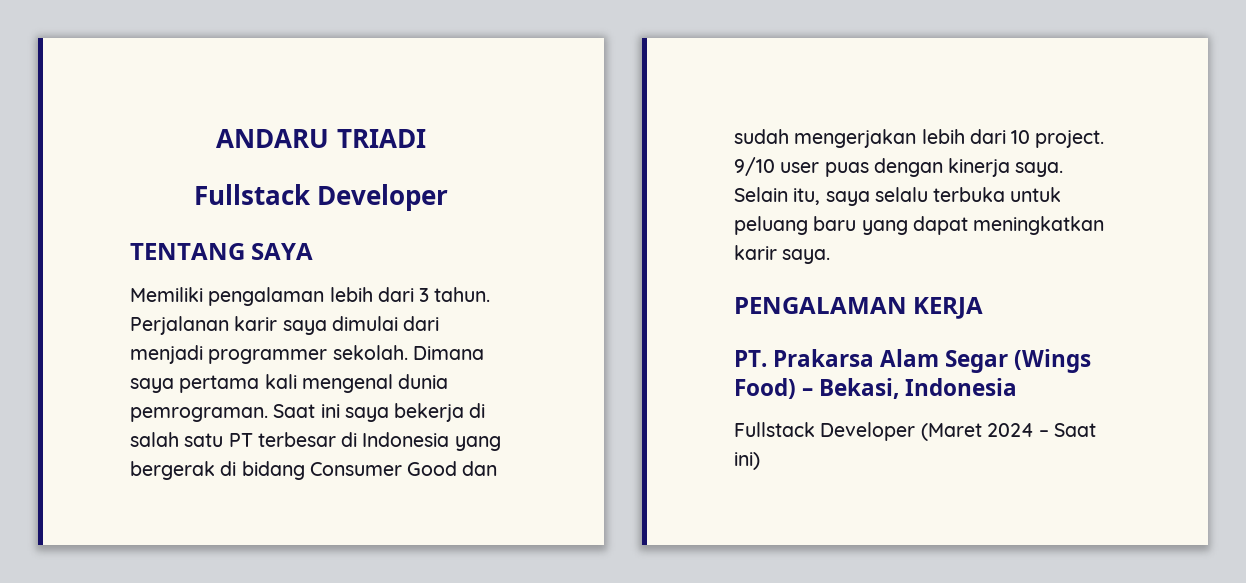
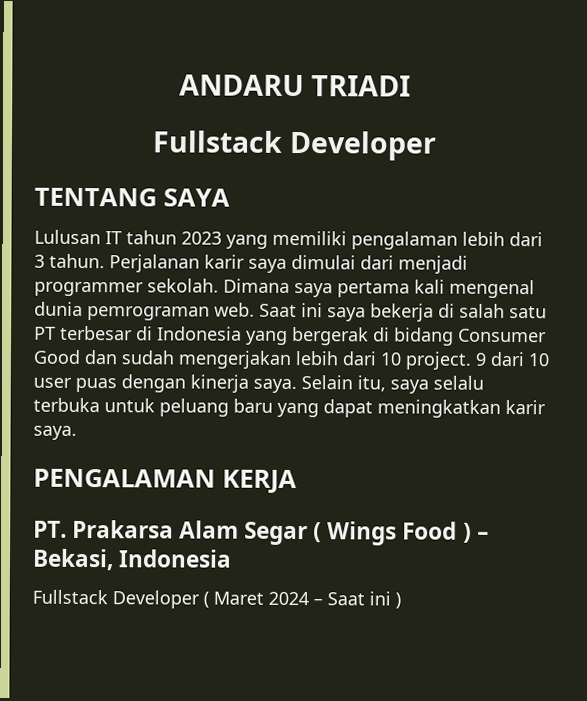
[130,287,203,302] Memiliki -> [34,229,347,249] Lulusan IT tahun 2023 yang memiliki
[130,407,268,422] pemrograman. -> [87,302,255,321] pemrograman web.
[734,157,775,176] 9/10 -> [475,351,549,367] 9 dari 10
[1014,349,1092,373] [734,378,796,399] (Wings Food) -> [313,521,472,546] ( Wings Food )
[920,423,982,441] (Maret -> [203,591,264,608] ( Maret
[734,452,760,470] ini) -> [369,591,401,609] ini )

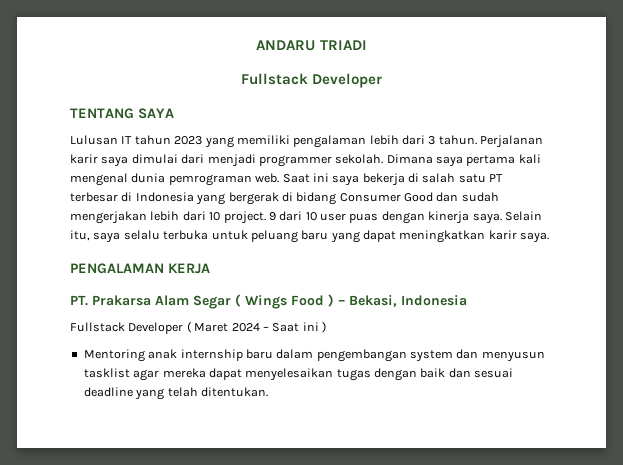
(401, 600) none -> [83,349,545,362] [83,368,514,381] [83,387,268,400] // Mentoring anak internship baru dalam pengembangan system dan menyusun tasklist agar mereka dapat menyelesaikan tugas dengan baik dan sesuai deadline yang telah ditentukan.

